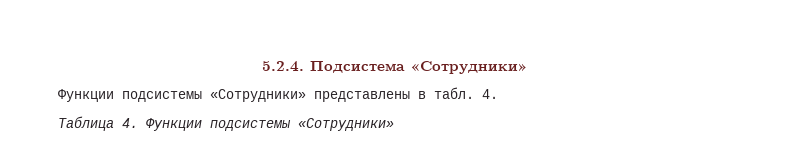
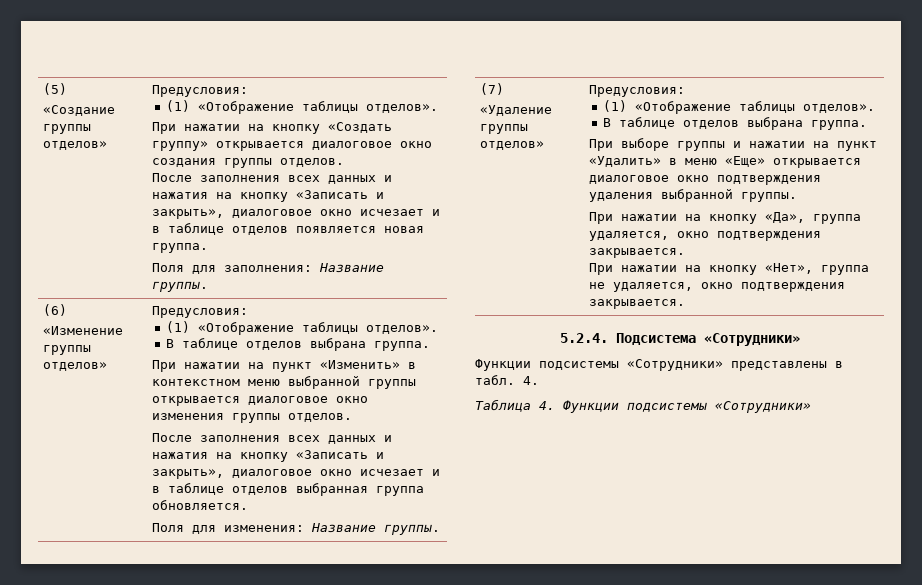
(262, 66) none -> [43,83,68,95] [43,105,116,116] [43,124,92,134] [43,141,108,150] [152,85,249,97] [165,100,438,114] [152,122,393,134] [152,141,433,151] [152,158,345,168] [152,173,393,184] [152,190,385,202] [152,209,441,219] [152,223,425,235] [152,243,209,253] [152,263,385,274] [152,281,209,292] [43,304,68,316] [43,326,124,335] [43,345,92,355] [43,362,108,371] [152,306,249,318] [165,321,438,335] [165,338,430,351] [152,360,417,372] [152,376,417,389] [152,396,369,406] [152,413,353,423] [152,433,393,444] [152,450,385,462] [152,469,441,479] [152,483,425,496] [152,500,249,510] [152,523,441,535] [480,83,505,95] [480,105,553,116] [480,124,529,134] [480,141,545,150] [589,85,686,97] [602,100,875,114] [602,117,867,130] [589,138,878,151] [589,156,862,168] [589,175,822,185] [589,189,798,202] [589,212,862,224] [589,231,822,241] [589,248,686,258] [589,263,870,275] [589,282,846,292] [589,299,686,309] (5) // «Создание группы отделов» | Предусловия: // (1) «Отображение таблицы отделов». // При нажатии на кнопку «Создать группу» открывается диалоговое окно создания группы отделов. // После заполнения всех данных и нажатия на кнопку «Записать и закрыть», диалоговое окно исчезает и в таблице отделов появляется новая группа. // Поля для заполнения: Название группы. // (6) // «Изменение группы отделов» | Предусловия: // (1) «Отображение таблицы отделов». // В таблице отделов выбрана группа. // При нажатии на пункт «Изменить» в контекстном меню выбранной группы открывается диалоговое окно изменения группы отделов. // После заполнения всех данных и нажатия на кнопку «Записать и закрыть», диалоговое окно исчезает и в таблице отделов выбранная группа обновляется. // Поля для изменения: Название группы. // (7) // «Удаление группы отделов» | Предусловия: // (1) «Отображение таблицы отделов». // В таблице отделов выбрана группа. // При выборе группы и нажатии на пункт «Удалить» в меню «Еще» открывается диалоговое окно подтверждения удаления выбранной группы. // При нажатии на кнопку «Да», группа удаляется, окно подтверждения закрывается. // При нажатии на кнопку «Нет», группа не удаляется, окно подтверждения закрывается. //

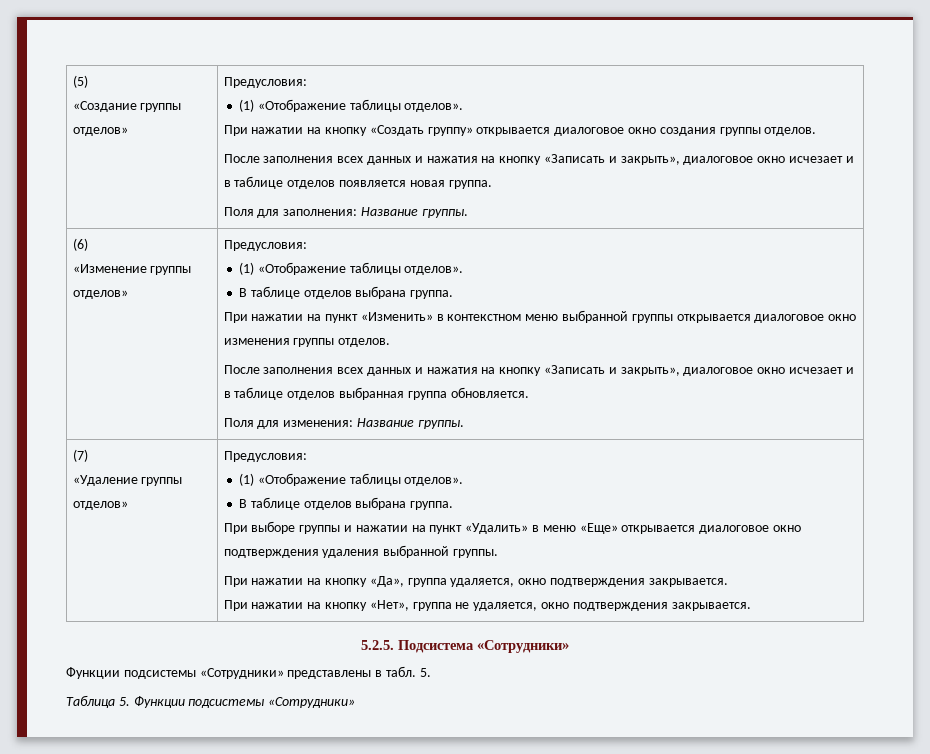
[559,333,608,343] 5.2.4. -> [361,640,394,650] 5.2.5.
[523,376,539,385] 4. -> [419,668,431,677] 5.
[539,401,555,410] 4. -> [118,697,130,706] 5.

